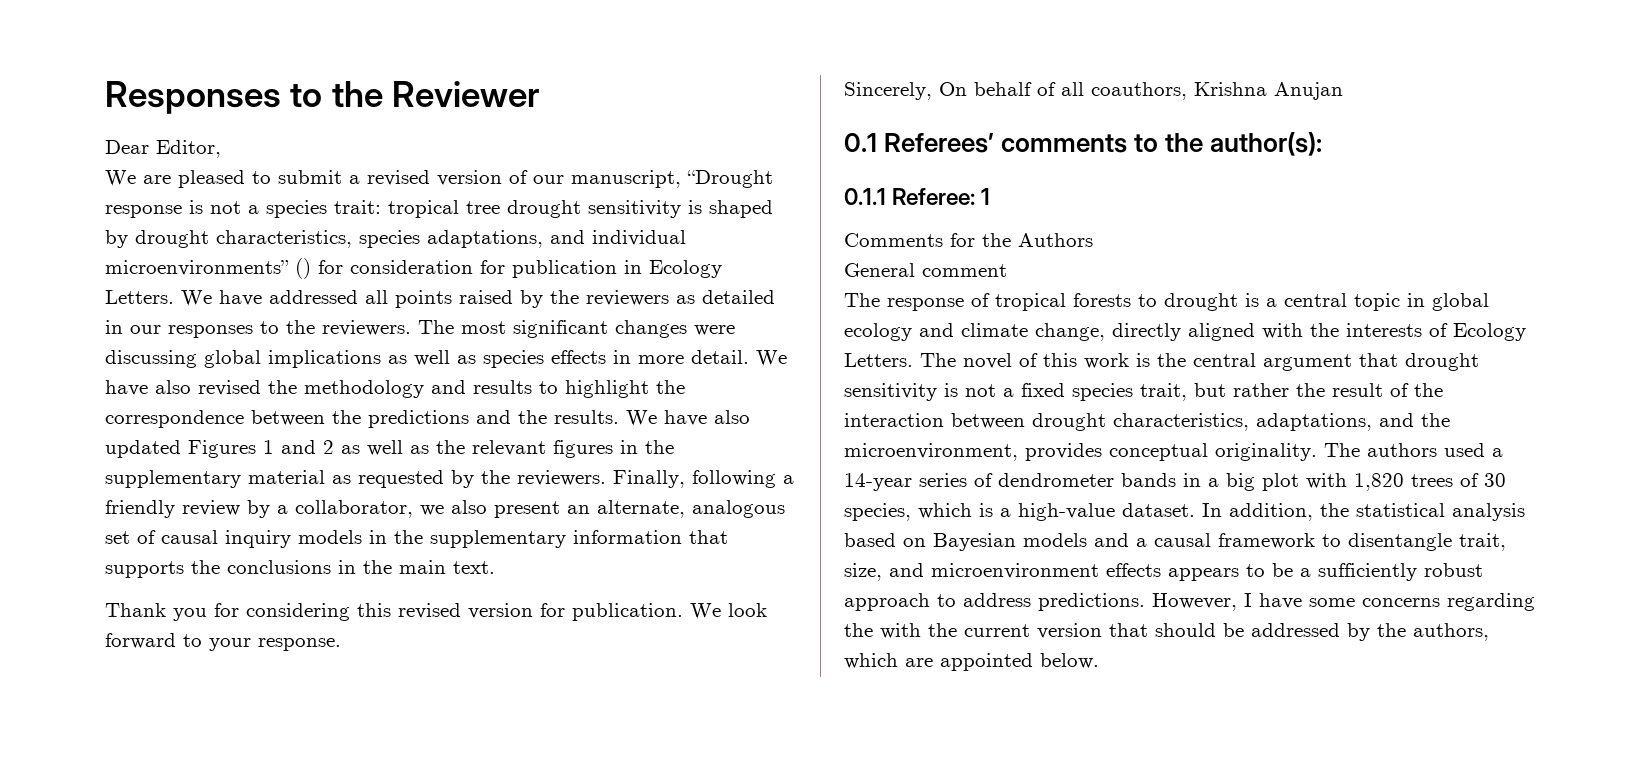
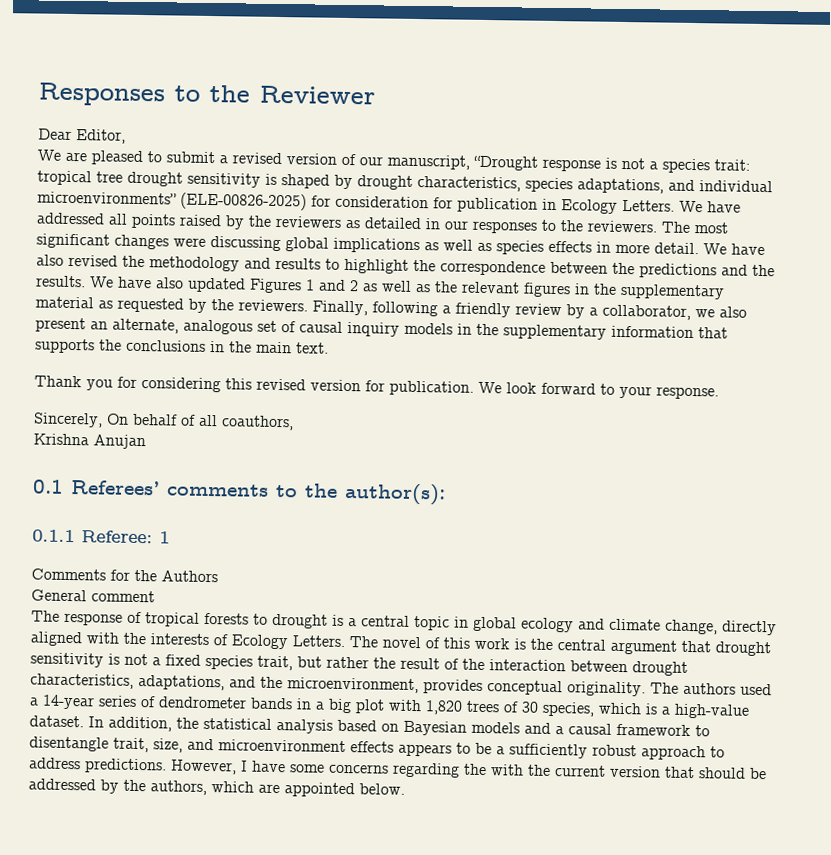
[295,258,311,279] () -> [180,192,307,211] (ELE-00826-2025)
(1187, 91) none -> (294, 423) //

